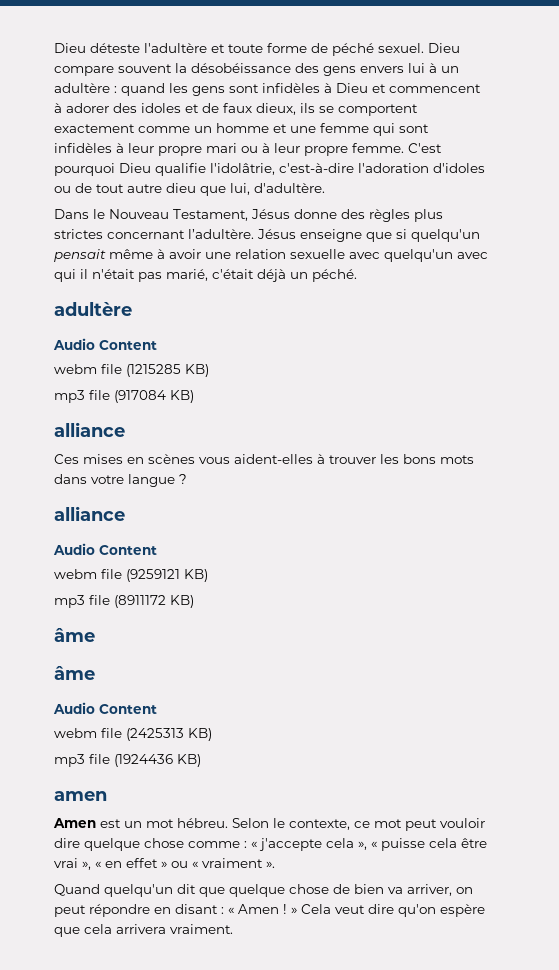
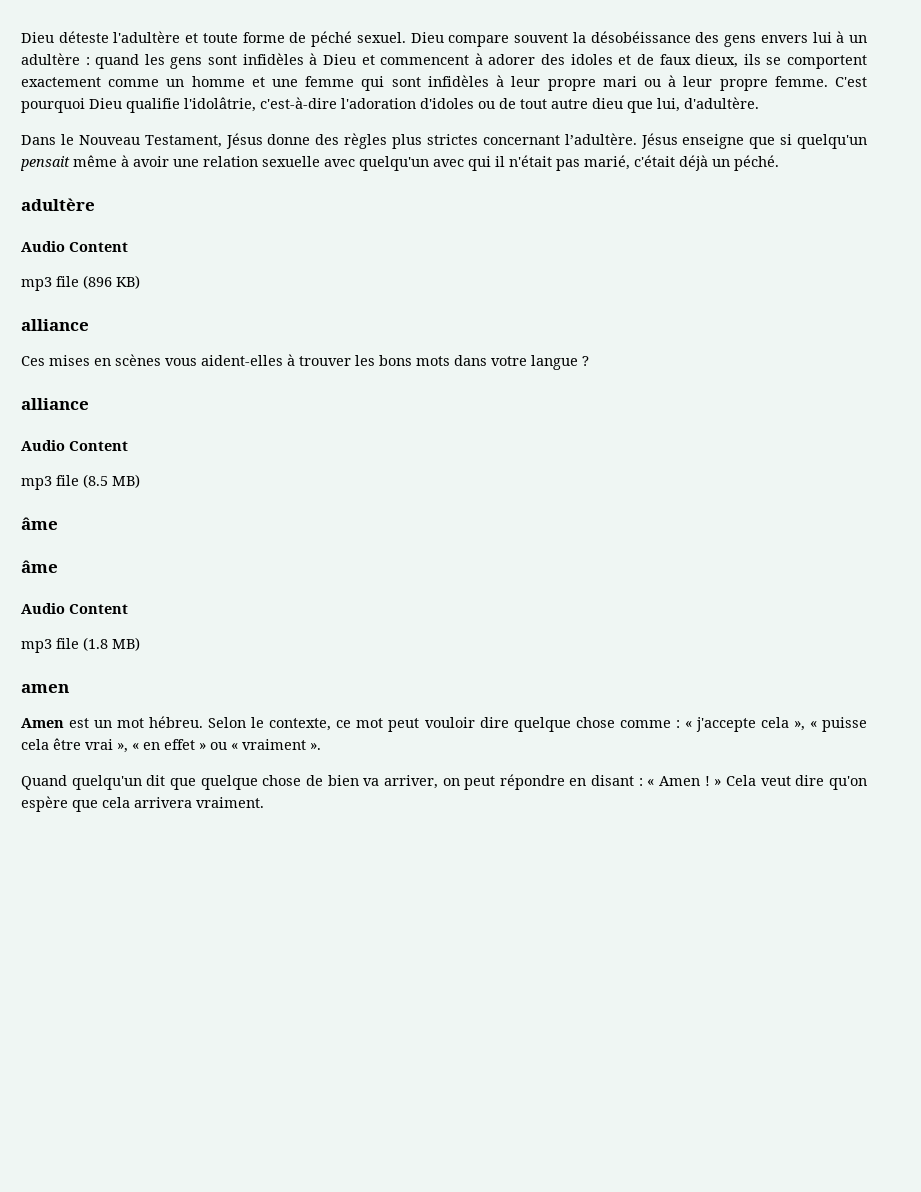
[54,364,209,377] [54,390,166,403] // webm file (1215285 KB) // mp3 file (917084 -> [21,275,112,291] // mp3 file (896
[54,569,208,582] [54,595,194,608] // webm file (9259121 KB) // mp3 file (8911172 KB) -> [21,474,140,490] // mp3 file (8.5 MB)
[54,728,212,741] [54,754,201,767] // webm file (2425313 KB) // mp3 file (1924436 KB) -> [21,637,140,653] // mp3 file (1.8 MB)

